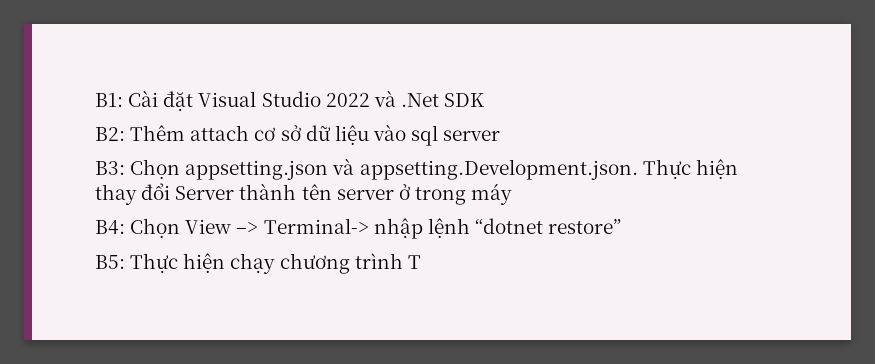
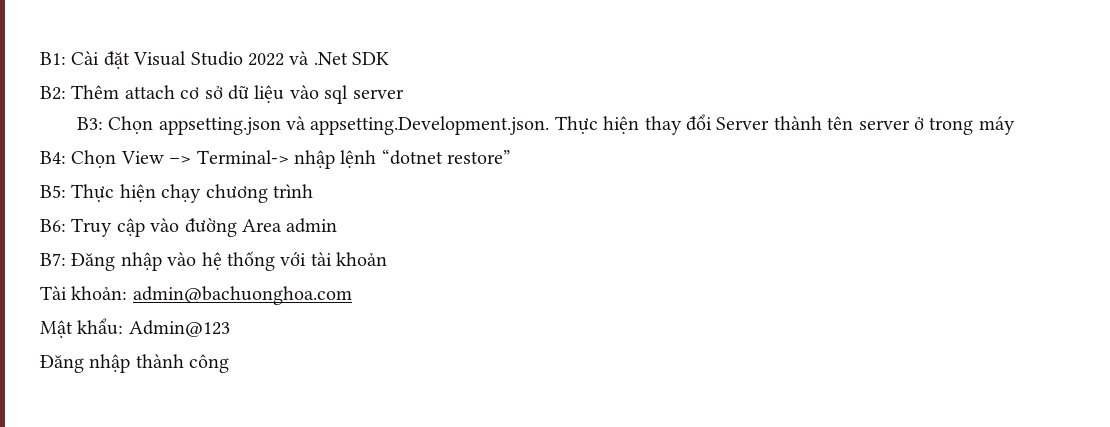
[407,255,421,269] T -> [40,218,338,237] [40,251,388,271] [40,286,352,305] [40,318,230,338] [40,354,230,373] // B6: Truy cập vào đường Area admin // B7: Đăng nhập vào hệ thống với tài khoản // Tài khoản: admin@bachuonghoa.com // Mật khẩu: Admin@123 // Đăng nhập thành công

